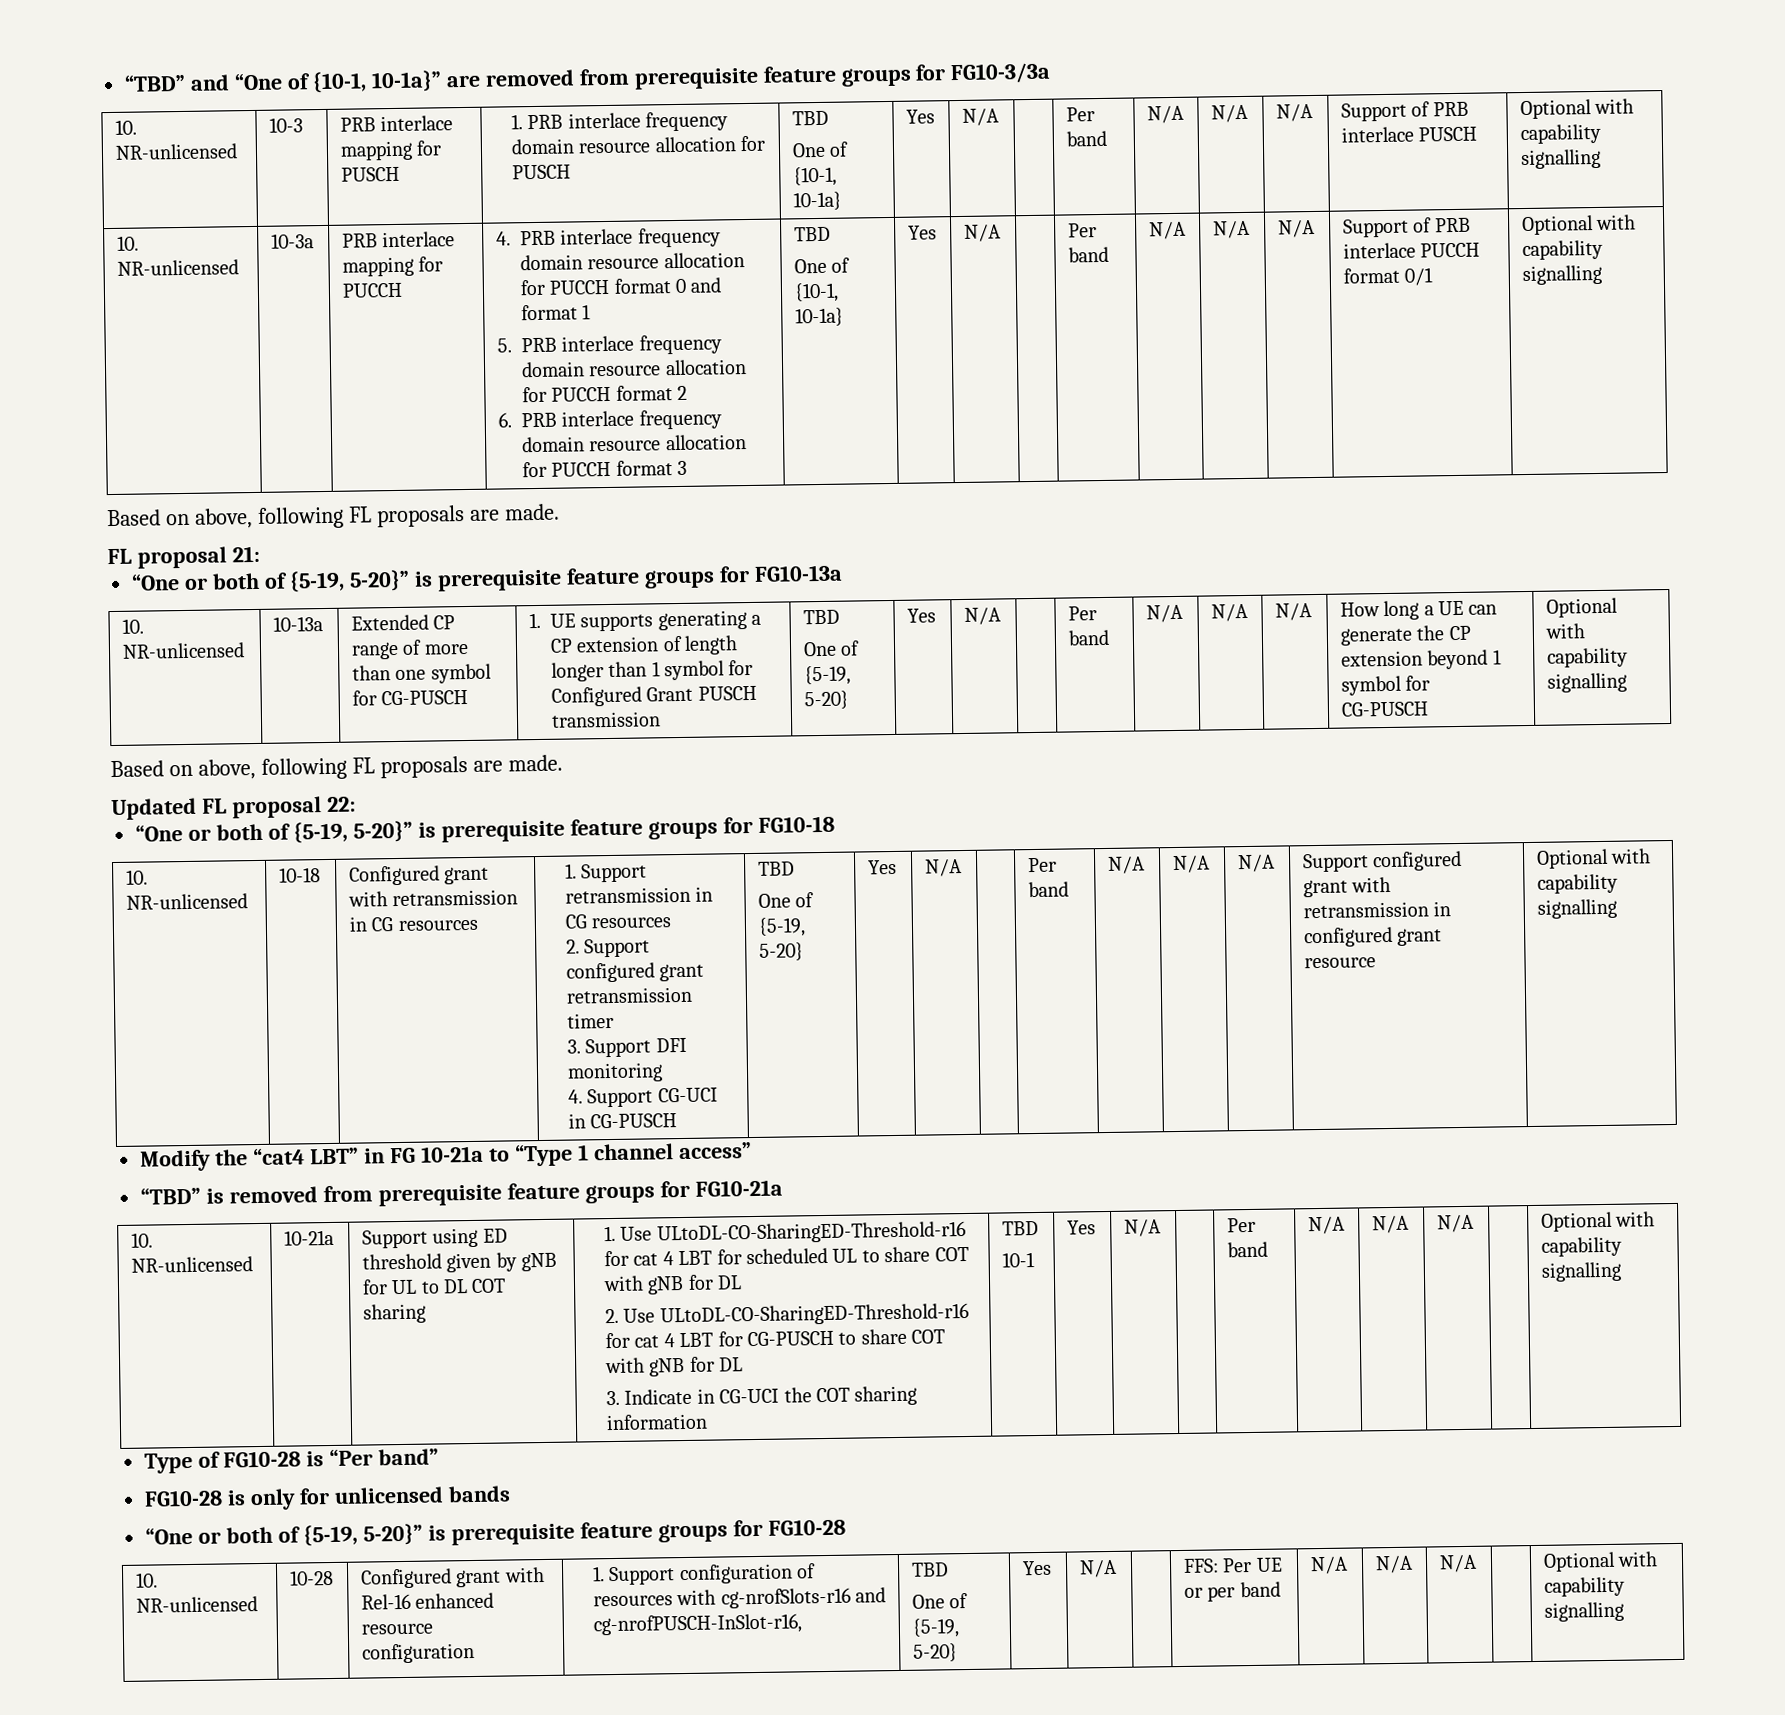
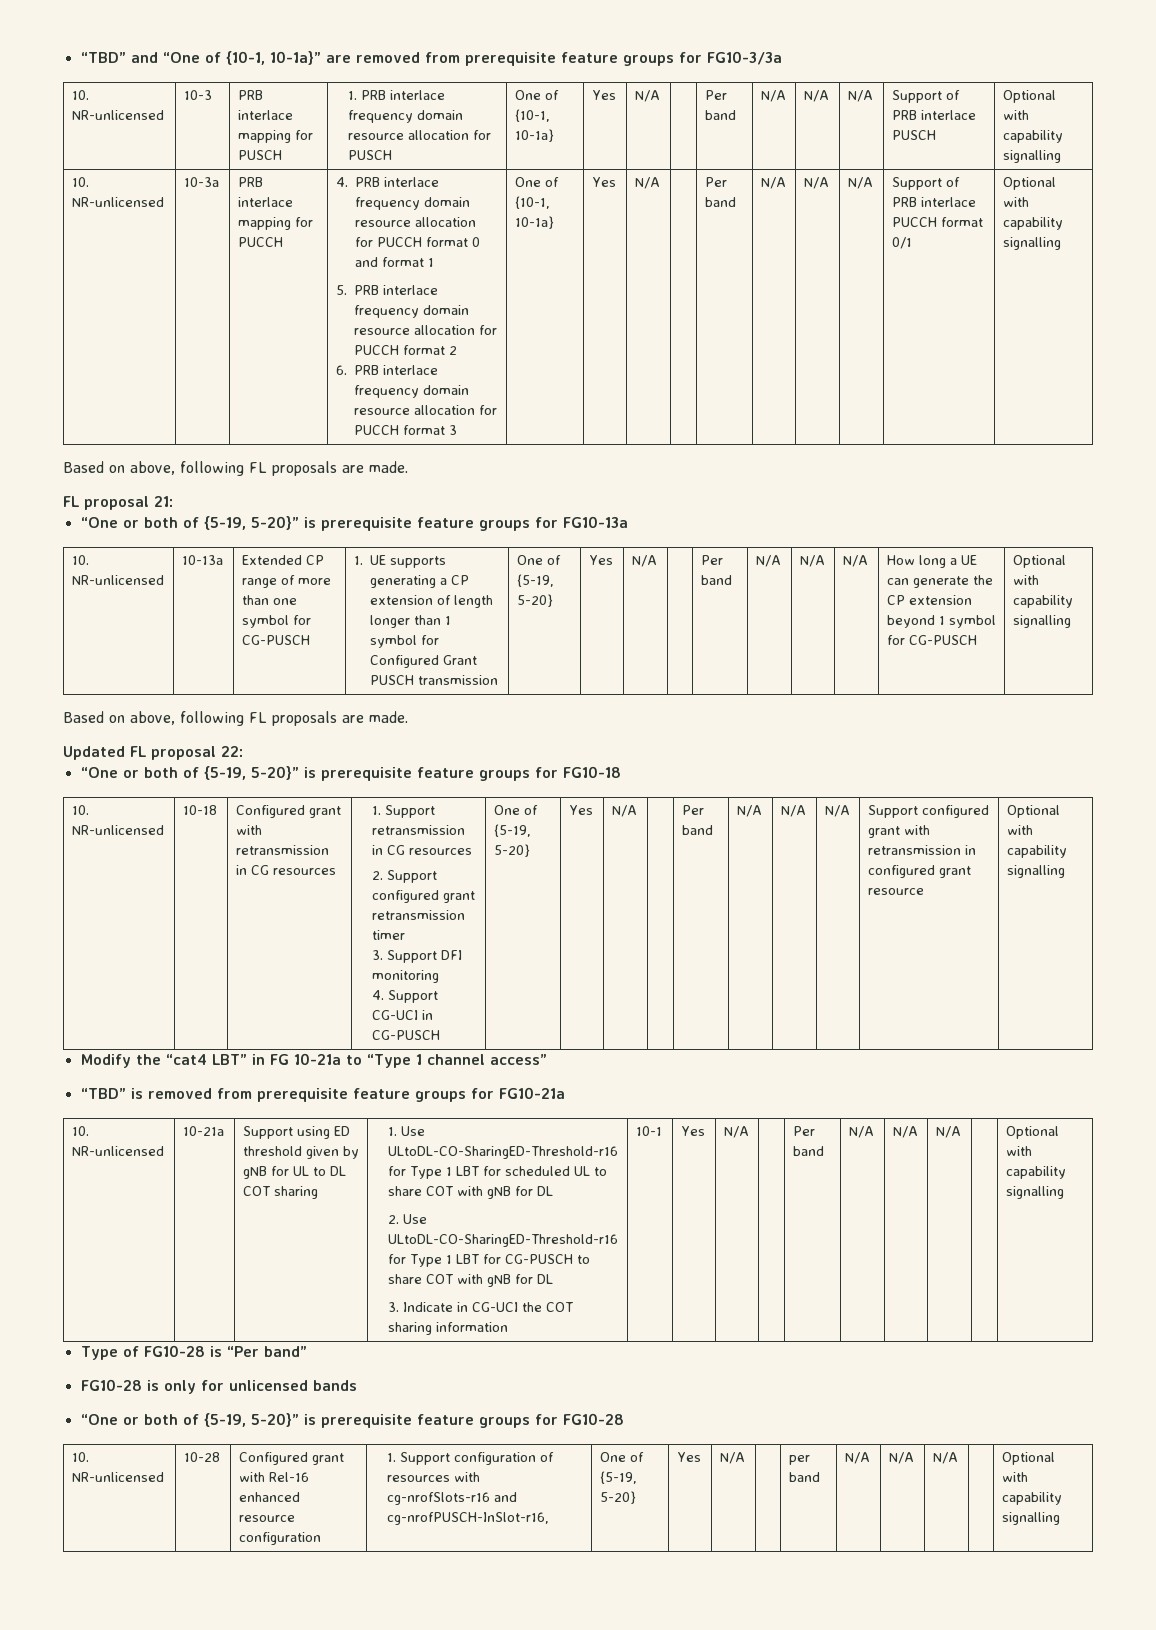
[791,110,829,126] TBD // -> (392, 155) none
[793,226,831,242] TBD // -> (458, 430) none
[802,609,840,625] TBD // -> (499, 680) none
[757,861,795,876] TBD // -> (440, 1035) none
[633,1251,674,1266] cat 4 -> [409,1166,452,1179] Type 1
[634,1333,675,1348] cat 4 -> [409,1254,452,1267] Type 1
[1001,1220,1039,1236] TBD // -> (508, 1327) none
[910,1562,949,1577] [911,1593,969,1609] [911,1618,960,1638] [912,1643,958,1662] [1021,1560,1052,1576] [1078,1559,1117,1578] [1182,1557,1283,1573] [1183,1587,1203,1598] TBD // One of {5-19, 5-20} | Yes | N/A | | FFS: Per UE or -> [599,1452,644,1462] [599,1471,637,1484] [599,1491,636,1504] [676,1452,701,1462] [719,1452,745,1464] One of {5-19, 5-20} | Yes | N/A | |

